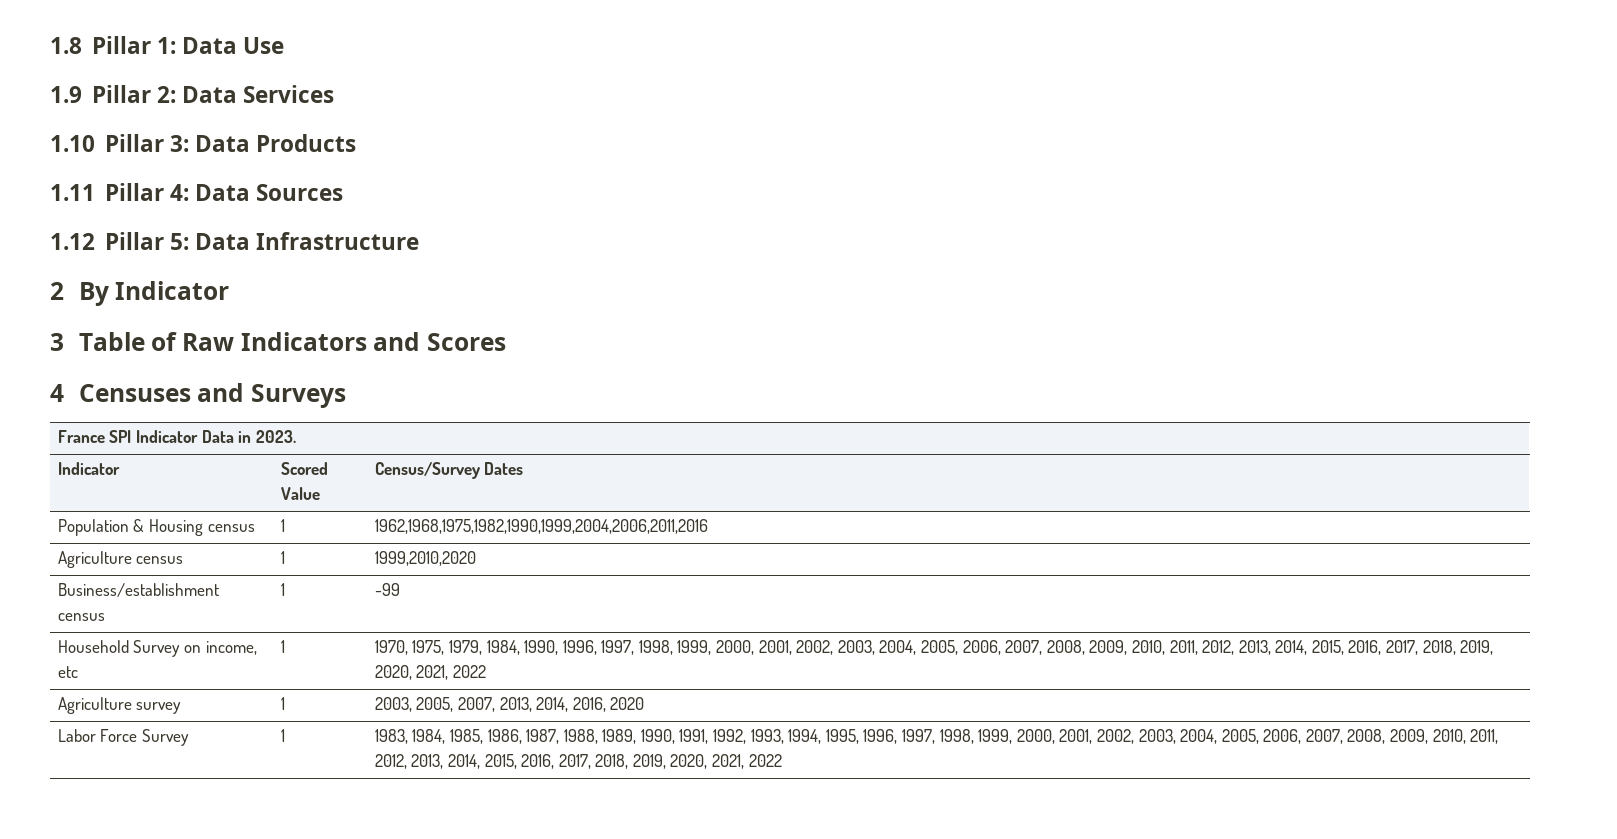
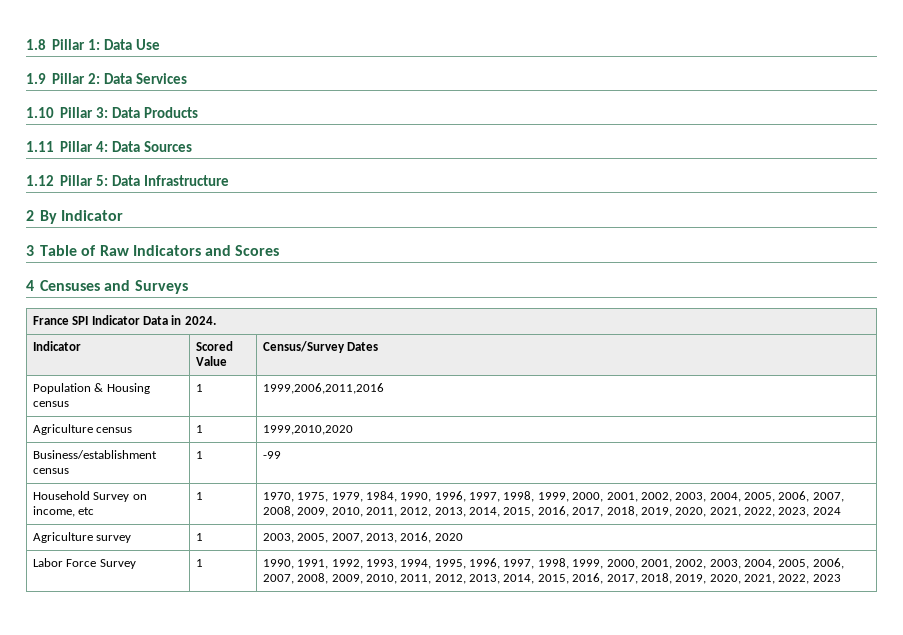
[255,430,296,443] 2023. -> [184,316,216,325] 2024.
[374,519,708,534] 1962,1968,1975,1982,1990,1999,2004,2006,2011,2016 -> [262,383,384,394] 1999,2006,2011,2016
[452,665,486,678] 2022 -> [744,507,841,517] 2022, 2023, 2024
[536,697,569,712] 2014, -> (397, 538) none
[374,729,637,744] 1983, 1984, 1985, 1986, 1987, 1988, 1989, -> (203, 563) none
[748,754,782,767] 2022 -> [778,574,841,584] 2022, 2023

